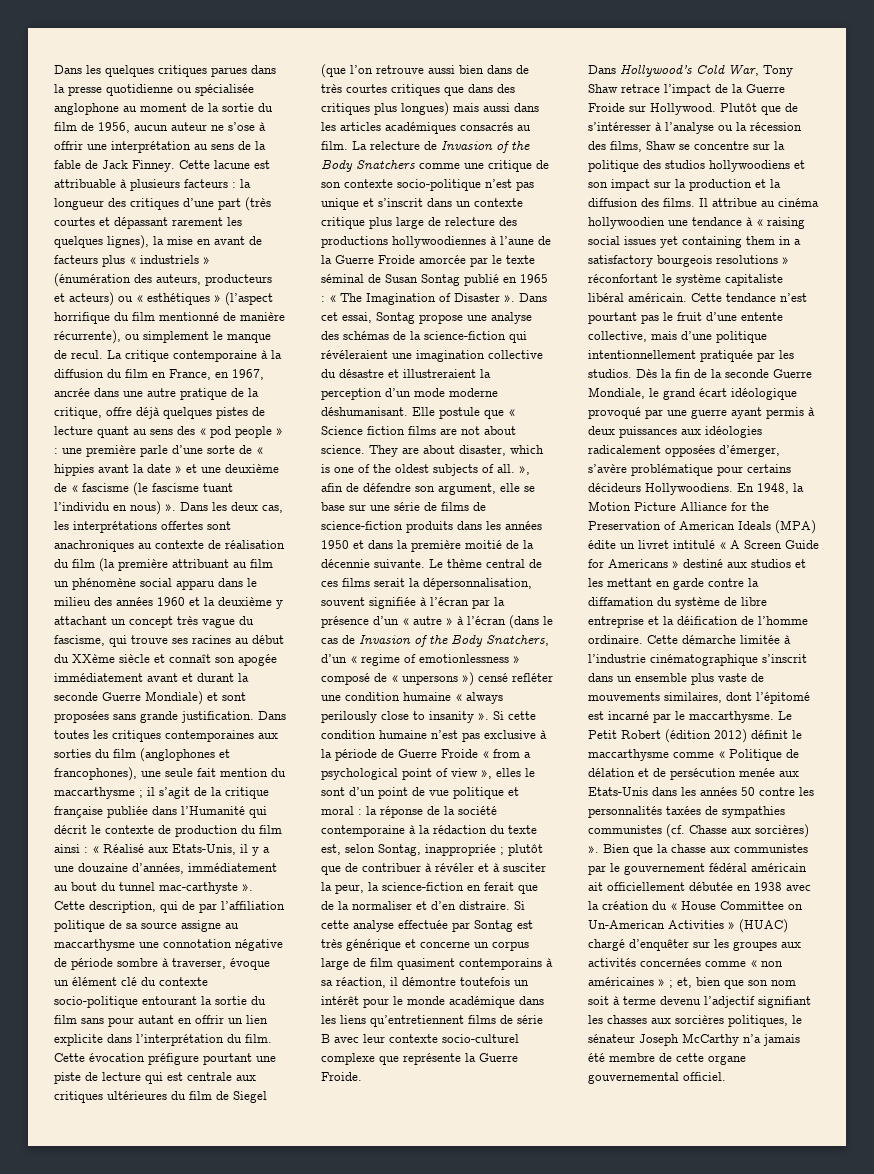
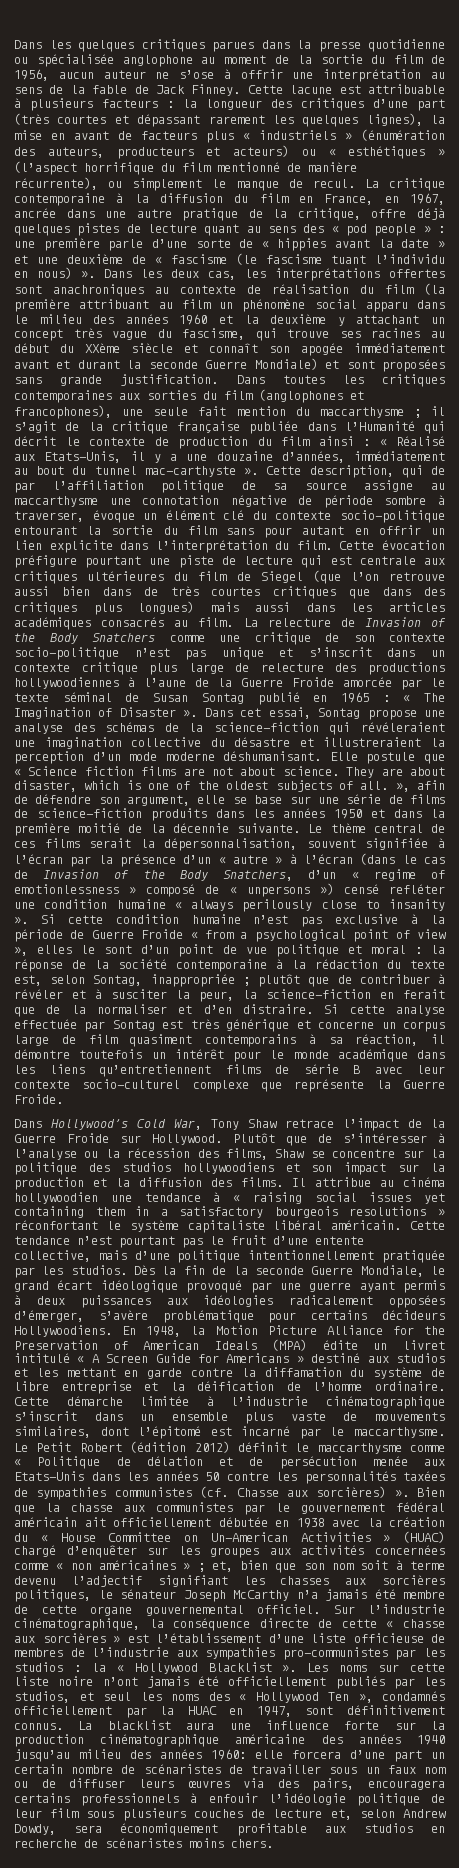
(726, 1076) none -> [333,1604,445,1614] [14,1618,445,1631] [14,1633,445,1643] [14,1647,445,1660] [14,1662,445,1674] [14,1676,445,1689] [14,1691,445,1703] [14,1705,445,1718] [14,1720,445,1730] [14,1734,445,1747] [14,1749,445,1762] [14,1764,447,1774] [14,1778,445,1791] [14,1793,445,1806] [14,1808,447,1821] [14,1823,446,1836] [14,1838,273,1848] Sur l’industrie cinématographique, la conséquence directe de cette « chasse aux sorcières » est l’établissement d’une liste officieuse de membres de l’industrie aux sympathies pro-communistes par les studios : la « Hollywood Blacklist ». Les noms sur cette liste noire n’ont jamais été officiellement publiés par les studios, et seul les noms des « Hollywood Ten », condamnés officiellement par la HUAC en 1947, sont définitivement connus. La blacklist aura une influence forte sur la production cinématographique américaine des années 1940 jusqu’au milieu des années 1960: elle forcera d’une part un certain nombre de scénaristes de travailler sous un faux nom ou de diffuser leurs œuvres via des pairs, encouragera certains professionnels à enfouir l’idéologie politique de leur film sous plusieurs couches de lecture et, selon Andrew Dowdy, sera économiquement profitable aux studios en recherche de scénaristes moins chers.

